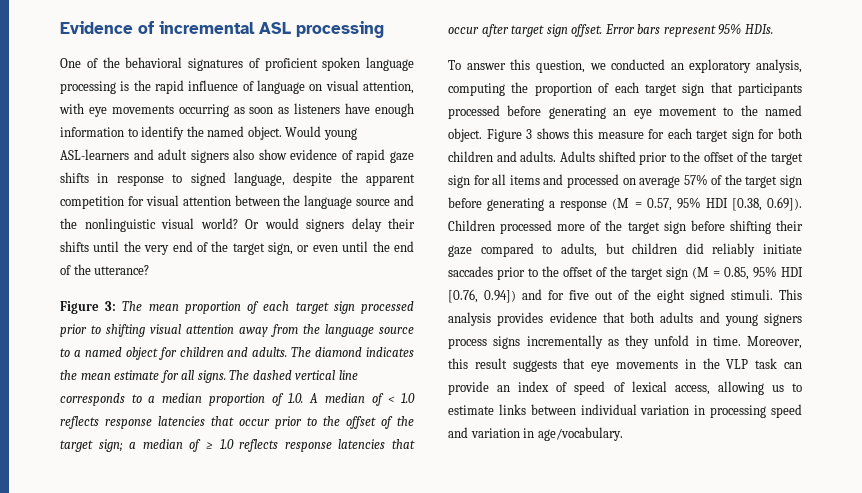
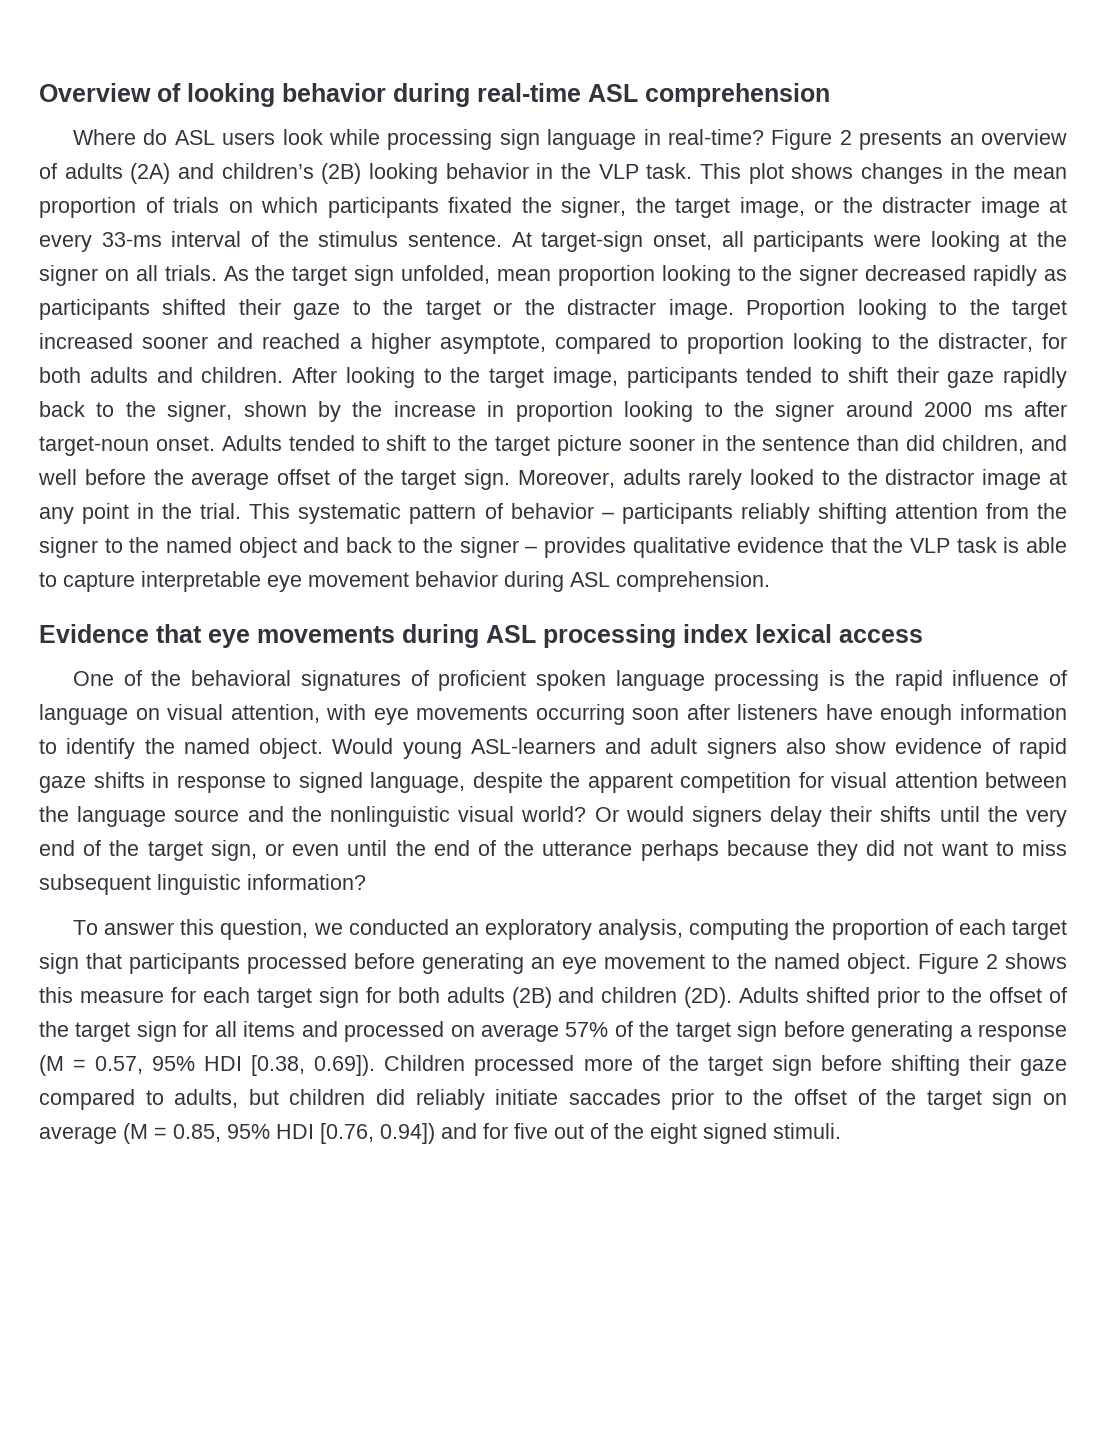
[60,21,255,34] Evidence of incremental -> [39,83,830,107] [73,129,1067,150] [39,163,1067,184] [39,197,1067,218] [39,231,1067,252] [39,265,1067,286] [39,299,1067,320] [39,333,1067,354] [39,367,1067,388] [39,401,1067,422] [39,435,1067,456] [38,469,1067,490] [39,503,1067,524] [39,537,1068,558] [39,571,770,592] [39,624,479,648] Overview of looking behavior during real-time ASL comprehension // Where do ASL users look while processing sign language in real-time? Figure 2 presents an overview of adults (2A) and children’s (2B) looking behavior in the VLP task. This plot shows changes in the mean proportion of trials on which participants fixated the signer, the target image, or the distracter image at every 33-ms interval of the stimulus sentence. At target-sign onset, all participants were looking at the signer on all trials. As the target sign unfolded, mean proportion looking to the signer decreased rapidly as participants shifted their gaze to the target or the distracter image. Proportion looking to the target increased sooner and reached a higher asymptote, compared to proportion looking to the distracter, for both adults and children. After looking to the target image, participants tended to shift their gaze rapidly back to the signer, shown by the increase in proportion looking to the signer around 2000 ms after target-noun onset. Adults tended to shift to the target picture sooner in the sentence than did children, and well before the average offset of the target sign. Moreover, adults rarely looked to the distractor image at any point in the trial. This systematic pattern of behavior – participants reliably shifting attention from the signer to the named object and back to the signer – provides qualitative evidence that the VLP task is able to capture interpretable eye movement behavior during ASL comprehension. // Evidence that eye movements during
(384, 29) none -> [683,624,923,643] index lexical access
[233,107,290,114] as soon as -> [632,704,730,720] soon after
[94,265,150,275] [60,301,415,314] [60,324,414,337] [60,347,414,360] [60,370,358,383] [60,393,415,406] [60,416,414,429] [60,439,415,452] [448,23,773,37] utterance? // Figure 3: The mean proportion of each target sign processed prior to shifting visual attention away from the language source to a named object for children and adults. The diamond indicates the mean estimate for all signs. The dashed vertical line corresponds to a median proportion of 1.0. A median of < 1.0 reflects response latencies that occur prior to the offset of the target sign; a median of ≥ 1.0 reflects response latencies that occur after target sign offset. Error bars represent 95% HDIs. -> [542,840,1068,861] [39,874,366,895] utterance perhaps because they did not want to miss subsequent linguistic information?
[526,129,533,139] 3 -> [986,954,998,969] 2
[448,151,557,162] children and adults. -> [446,987,733,1008] adults (2B) and children (2D).
(688, 273) none -> [1043,1093,1068,1105] [39,1126,117,1144] on average
[779,289,802,300] [448,312,802,326] [448,335,802,349] [448,358,802,372] [448,381,803,395] [448,404,802,418] [448,427,623,441] This analysis provides evidence that both adults and young signers process signs incrementally as they unfold in time. Moreover, this result suggests that eye movements in the VLP task can provide an index of speed of lexical access, allowing us to estimate links between individual variation in processing speed and variation in age/vocabulary. -> (841, 1131) none

